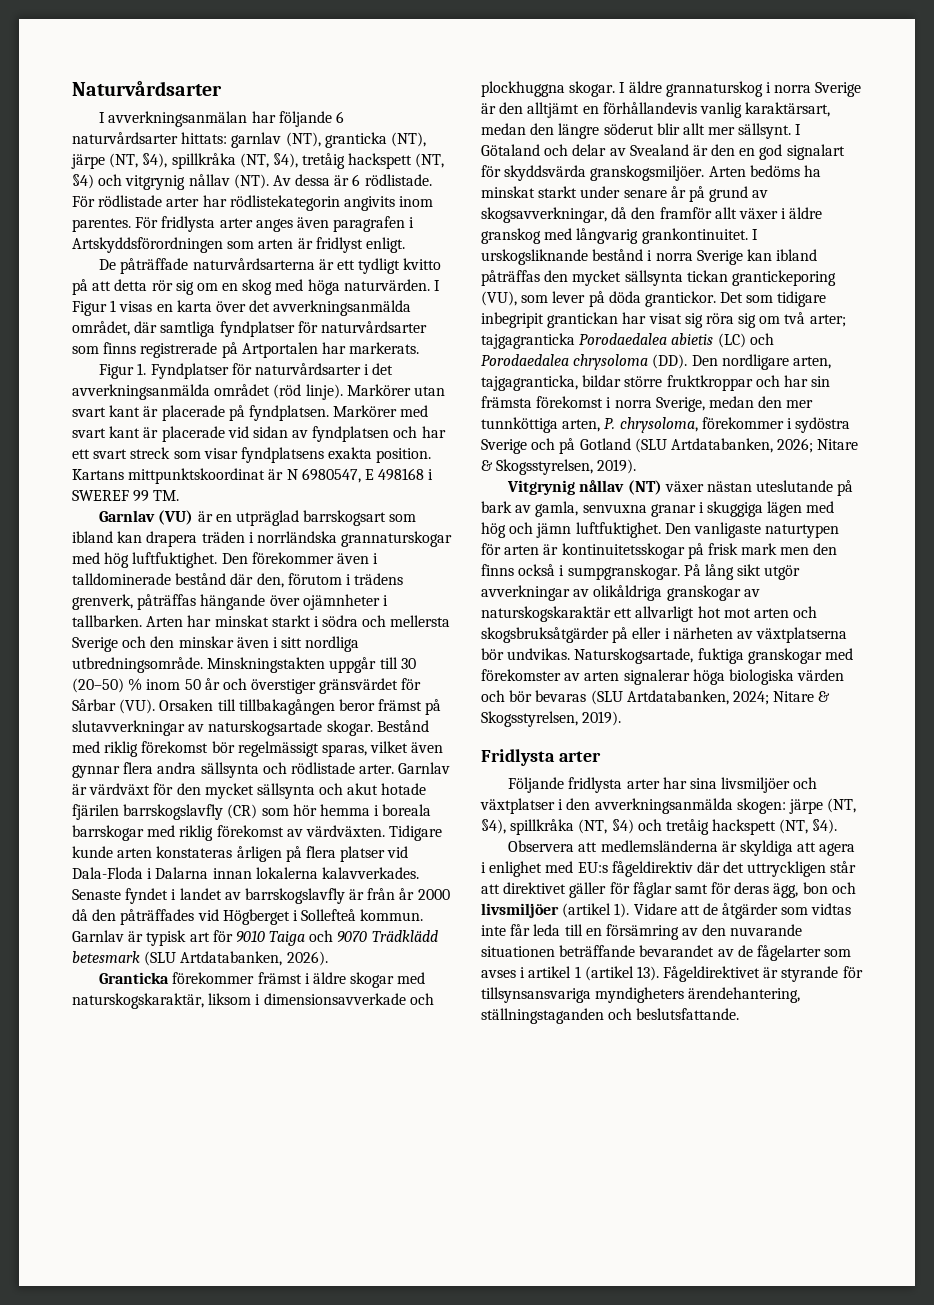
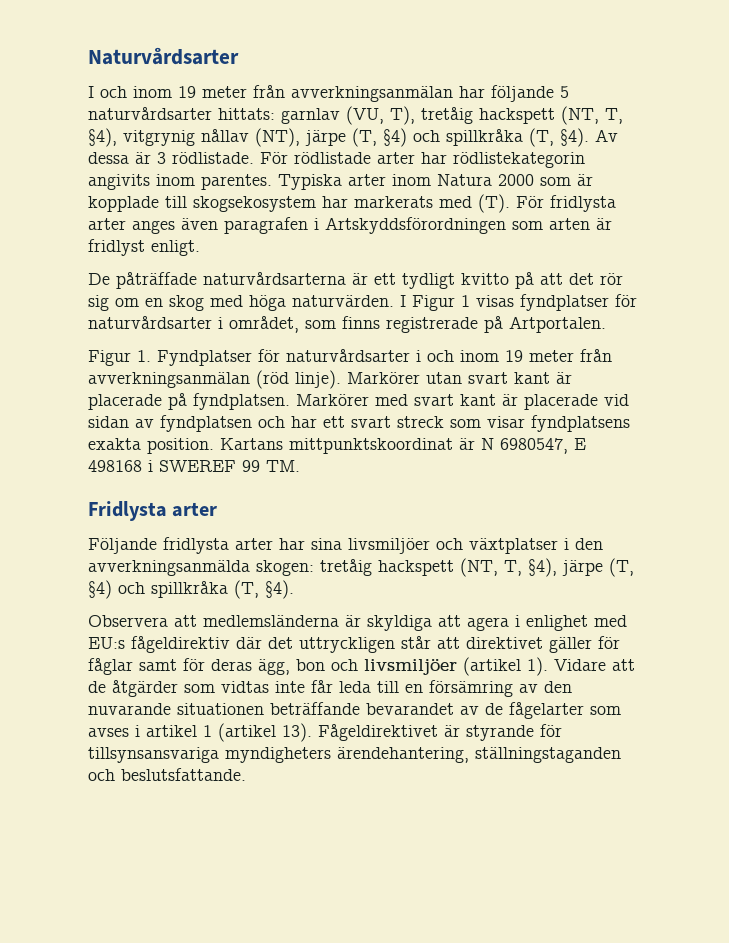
(106, 117) none -> [100,85,285,98] och inom 19 meter från
[335,111,344,123] 6 -> [560,86,569,98] 5
[285,132,426,148] [71,153,445,169] [72,174,269,190] (NT), granticka (NT), järpe (NT, §4), spillkråka (NT, §4), tretåig hackspett (NT, §4) och vitgrynig nållav (NT). -> [346,106,623,125] [88,128,589,147] (VU, T), tretåig hackspett (NT, T, §4), vitgrynig nållav (NT), järpe (T, §4) och spillkråka (T, §4).
[352,174,361,186] 6 -> [157,152,166,164] 3
(131, 225) none -> [278,174,593,190] [88,194,510,213] Typiska arter inom Natura 2000 som är kopplade till skogsekosystem har markerats med (T).
[114,279,148,291] detta -> [569,273,594,285] det
[156,300,412,316] [72,321,216,337] en karta över det avverkningsanmälda området, där samtliga -> (514, 301) none
(427, 327) none -> [218,316,299,333] i området,
[241,342,420,358] Artportalen har markerats. -> [509,316,606,333] Artportalen.
[372,363,394,375] [72,384,271,400] det avverkningsanmälda området -> [427,349,612,362] [88,372,250,388] och inom 19 meter från avverkningsanmälan
[99,510,417,526] [72,531,453,547] [72,552,379,568] [72,573,404,588] [72,594,388,610] [72,615,451,627] [72,636,360,652] [72,657,416,673] [72,678,422,694] [72,699,442,715] [72,720,429,736] [72,741,444,757] [72,762,451,778] [72,783,427,799] [72,804,432,820] [72,825,443,841] [72,846,409,862] [72,867,419,879] [72,888,450,904] [72,909,424,925] [72,930,438,946] [72,951,328,966] [99,972,426,988] [72,993,434,1009] [481,81,862,97] [481,102,831,118] [481,123,802,139] [481,144,845,160] [481,165,821,181] [481,186,769,202] [481,207,823,223] [481,228,758,244] [481,249,818,265] [481,270,836,286] [481,291,827,307] [481,312,846,328] [481,333,774,349] [481,354,831,370] [481,375,831,391] [481,396,814,412] [481,417,851,433] [481,438,859,454] [481,459,637,475] [507,480,854,496] [481,501,835,517] [481,522,840,538] [481,543,838,559] [481,564,801,580] [481,585,760,601] [481,606,818,622] [481,627,848,643] [481,648,853,664] [481,669,845,685] [481,690,831,705] [481,711,622,727] // Garnlav (VU) är en utpräglad barrskogsart som ibland kan drapera träden i norrländska grannaturskogar med hög luftfuktighet. Den förekommer även i talldominerade bestånd där den, förutom i trädens grenverk, påträffas hängande över ojämnheter i tallbarken. Arten har minskat starkt i södra och mellersta Sverige och den minskar även i sitt nordliga utbredningsområde. Minskningstakten uppgår till 30 (20–50) % inom 50 år och överstiger gränsvärdet för Sårbar (VU). Orsaken till tillbakagången beror främst på slutavverkningar av naturskogsartade skogar. Bestånd med riklig förekomst bör regelmässigt sparas, vilket även gynnar flera andra sällsynta och rödlistade arter. Garnlav är värdväxt för den mycket sällsynta och akut hotade fjärilen barrskogslavfly (CR) som hör hemma i boreala barrskogar med riklig förekomst av värdväxten. Tidigare kunde arten konstateras årligen på flera platser vid Dala-Floda i Dalarna innan lokalerna kalavverkades. Senaste fyndet i landet av barrskogslavfly är från år 2000 då den påträffades vid Högberget i Sollefteå kommun. Garnlav är typisk art för 9010 Taiga och 9070 Trädklädd betesmark (SLU Artdatabanken, 2026). // Granticka förekommer främst i äldre skogar med naturskogskaraktär, liksom i dimensionsavverkade och plockhuggna skogar. I äldre grannaturskog i norra Sverige är den alltjämt en förhållandevis vanlig karaktärsart, medan den längre söderut blir allt mer sällsynt. I Götaland och delar av Svealand är den en god signalart för skyddsvärda granskogsmiljöer. Arten bedöms ha minskat starkt under senare år på grund av skogsavverkningar, då den framför allt växer i äldre granskog med långvarig grankontinuitet. I urskogsliknande bestånd i norra Sverige kan ibland påträffas den mycket sällsynta tickan grantickeporing (VU), som lever på döda grantickor. Det som tidigare inbegripit grantickan har visat sig röra sig om två arter; tajgagranticka Porodaedalea abietis (LC) och Porodaedalea chrysoloma (DD). Den nordligare arten, tajgagranticka, bildar större fruktkroppar och har sin främsta förekomst i norra Sverige, medan den mer tunnköttiga arten, P. chrysoloma, förekommer i sydöstra Sverige och på Gotland (SLU Artdatabanken, 2026; Nitare & Skogsstyrelsen, 2019). // Vitgrynig nållav (NT) växer nästan uteslutande på bark av gamla, senvuxna granar i skuggiga lägen med hög och jämn luftfuktighet. Den vanligaste naturtypen för arten är kontinuitetsskogar på frisk mark men den finns också i sumpgranskogar. På lång sikt utgör avverkningar av olikåldriga granskogar av naturskogskaraktär ett allvarligt hot mot arten och skogsbruksåtgärder på eller i närheten av växtplatserna bör undvikas. Naturskogsartade, fuktiga granskogar med förekomster av arten signalerar höga biologiska värden och bör bevaras (SLU Artdatabanken, 2024; Nitare & Skogsstyrelsen, 2019). -> (300, 466) none
[788,798,857,814] [481,819,809,835] järpe (NT, §4), spillkråka (NT, §4) och tretåig hackspett (NT, -> [320,558,634,577] [88,580,259,599] tretåig hackspett (NT, T, §4), järpe (T, §4) och spillkråka (T,

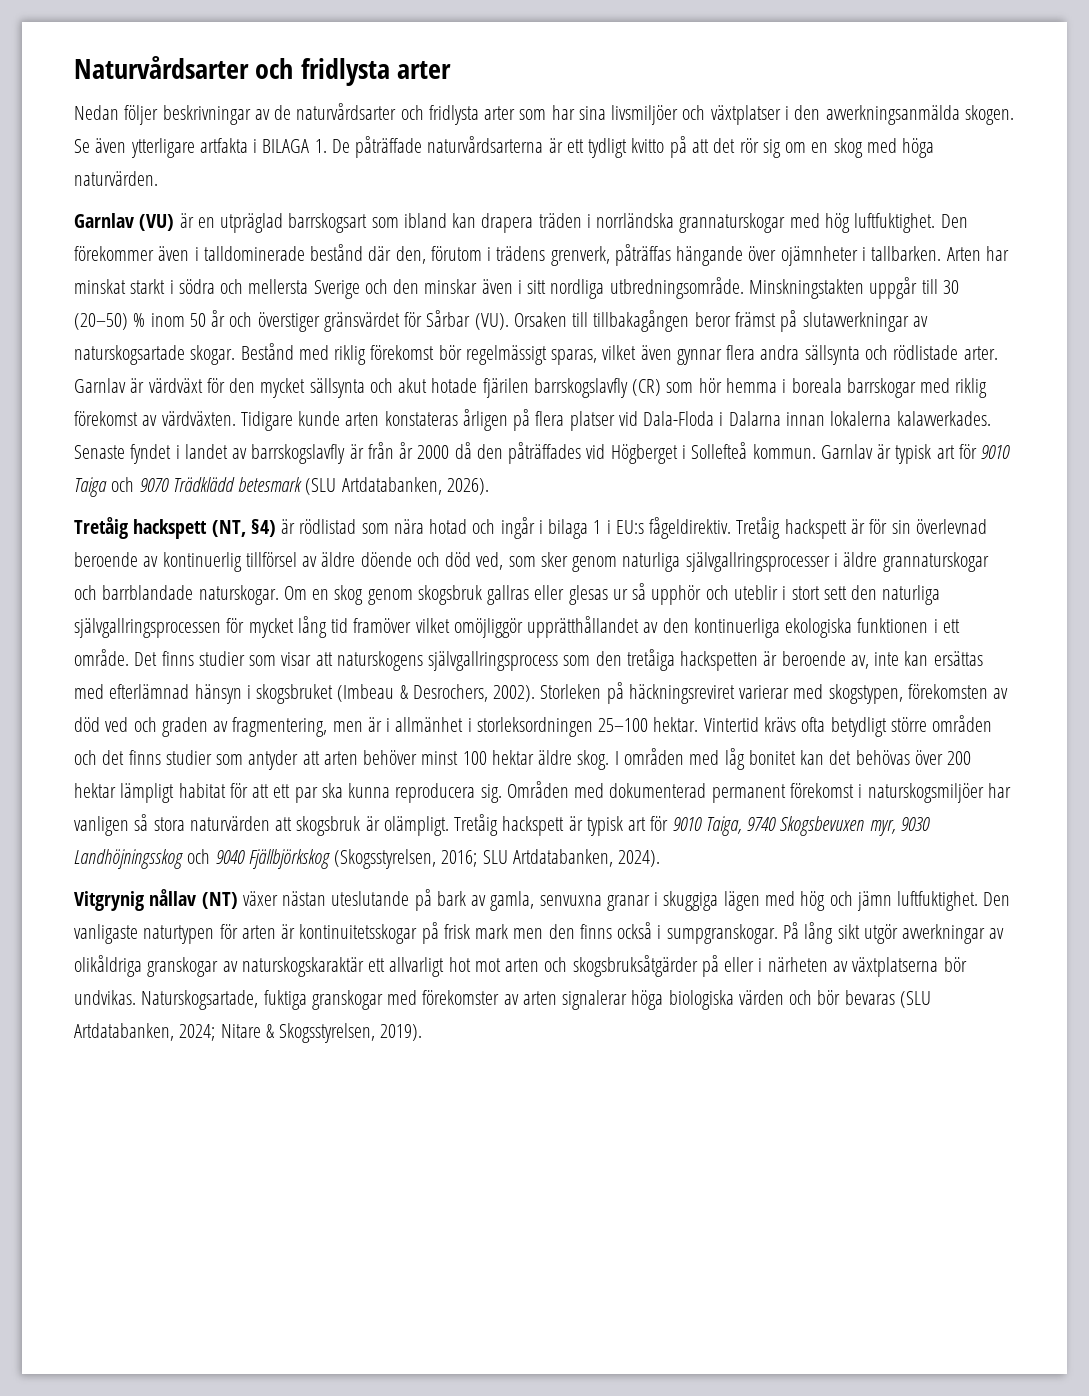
[88,85,569,102] [88,106,623,125] [88,128,618,147] [88,152,585,168] [88,174,593,190] [88,194,616,213] [88,217,612,234] [88,239,200,256] // I och inom 19 meter från avverkningsanmälan har följande 5 naturvårdsarter hittats: garnlav (VU, T), tretåig hackspett (NT, T, §4), vitgrynig nållav (NT), järpe (T, §4) och spillkråka (T, §4). Av dessa är 3 rödlistade. För rödlistade arter har rödlistekategorin angivits inom parentes. Typiska arter inom Natura 2000 som är kopplade till skogsekosystem har markerats med (T). För fridlysta arter anges även paragrafen i Artskyddsförordningen som arten är fridlyst enligt. // -> [255,58,452,86] [74,103,1014,125] [74,138,327,158] och fridlysta arter // Nedan följer beskrivningar av de naturvårdsarter och fridlysta arter som har sina livsmiljöer och växtplatser i den avverkningsanmälda skogen. Se även ytterligare artfakta i BILAGA 1.
[400,294,637,311] [88,316,606,333] [88,349,612,366] [88,370,572,389] [88,393,629,410] [88,415,630,432] [88,438,586,454] [88,460,300,472] [88,501,218,521] [88,537,603,554] [88,558,634,577] [88,580,294,599] [88,615,627,631] [88,636,620,653] [88,657,635,676] [88,680,572,697] [88,702,621,719] [88,723,562,742] [88,747,621,763] [88,768,246,781] I Figur 1 visas fyndplatser för naturvårdsarter i området, som finns registrerade på Artportalen. // Figur 1. Fyndplatser för naturvårdsarter i och inom 19 meter från avverkningsanmälan (röd linje). Markörer utan svart kant är placerade på fyndplatsen. Markörer med svart kant är placerade vid sidan av fyndplatsen och har ett svart streck som visar fyndplatsens exakta position. Kartans mittpunktskoordinat är N 6980547, E 498168 i SWEREF 99 TM. // Fridlysta arter // Följande fridlysta arter har sina livsmiljöer och växtplatser i den avverkningsanmälda skogen: tretåig hackspett (NT, T, §4), järpe (T, §4) och spillkråka (T, §4). // Observera att medlemsländerna är skyldiga att agera i enlighet med EU:s fågeldirektiv där det uttryckligen står att direktivet gäller för fåglar samt för deras ägg, bon och livsmiljöer (artikel 1). Vidare att de åtgärder som vidtas inte får leda till en försämring av den nuvarande situationen beträffande bevarandet av de fågelarter som avses i artikel 1 (artikel 13). Fågeldirektivet är styrande för tillsynsansvariga myndigheters ärendehantering, ställningstaganden och beslutsfattande. -> [74,213,968,233] [74,244,1009,266] [74,277,959,299] [74,310,928,332] [74,343,998,365] [74,378,988,398] [74,409,991,431] [74,442,1011,464] [74,477,489,497] [74,517,987,539] [74,552,989,572] [74,583,941,605] [74,616,960,638] [74,649,983,671] [74,682,1009,704] [74,715,993,737] [74,748,972,770] [74,781,1011,803] [74,814,931,836] [74,849,661,869] [74,889,1011,911] [74,922,1005,944] [74,955,967,977] [74,990,931,1010] [74,1023,423,1043] // Garnlav (VU) är en utpräglad barrskogsart som ibland kan drapera träden i norrländska grannaturskogar med hög luftfuktighet. Den förekommer även i talldominerade bestånd där den, förutom i trädens grenverk, påträffas hängande över ojämnheter i tallbarken. Arten har minskat starkt i södra och mellersta Sverige och den minskar även i sitt nordliga utbredningsområde. Minskningstakten uppgår till 30 (20–50) % inom 50 år och överstiger gränsvärdet för Sårbar (VU). Orsaken till tillbakagången beror främst på slutavverkningar av naturskogsartade skogar. Bestånd med riklig förekomst bör regelmässigt sparas, vilket även gynnar flera andra sällsynta och rödlistade arter. Garnlav är värdväxt för den mycket sällsynta och akut hotade fjärilen barrskogslavfly (CR) som hör hemma i boreala barrskogar med riklig förekomst av värdväxten. Tidigare kunde arten konstateras årligen på flera platser vid Dala-Floda i Dalarna innan lokalerna kalavverkades. Senaste fyndet i landet av barrskogslavfly är från år 2000 då den påträffades vid Högberget i Sollefteå kommun. Garnlav är typisk art för 9010 Taiga och 9070 Trädklädd betesmark (SLU Artdatabanken, 2026). // Tretåig hackspett (NT, §4) är rödlistad som nära hotad och ingår i bilaga 1 i EU:s fågeldirektiv. Tretåig hackspett är för sin överlevnad beroende av kontinuerlig tillförsel av äldre döende och död ved, som sker genom naturliga självgallringsprocesser i äldre grannaturskogar och barrblandade naturskogar. Om en skog genom skogsbruk gallras eller glesas ur så upphör och uteblir i stort sett den naturliga självgallringsprocessen för mycket lång tid framöver vilket omöjliggör upprätthållandet av den kontinuerliga ekologiska funktionen i ett område. Det finns studier som visar att naturskogens självgallringsprocess som den tretåiga hackspetten är beroende av, inte kan ersättas med efterlämnad hänsyn i skogsbruket (Imbeau & Desrochers, 2002). Storleken på häckningsreviret varierar med skogstypen, förekomsten av död ved och graden av fragmentering, men är i allmänhet i storleksordningen 25–100 hektar. Vintertid krävs ofta betydligt större områden och det finns studier som antyder att arten behöver minst 100 hektar äldre skog. I områden med låg bonitet kan det behövas över 200 hektar lämpligt habitat för att ett par ska kunna reproducera sig. Områden med dokumenterad permanent förekomst i naturskogsmiljöer har vanligen så stora naturvärden att skogsbruk är olämpligt. Tretåig hackspett är typisk art för 9010 Taiga, 9740 Skogsbevuxen myr, 9030 Landhöjningsskog och 9040 Fjällbjörkskog (Skogsstyrelsen, 2016; SLU Artdatabanken, 2024). // Vitgrynig nållav (NT) växer nästan uteslutande på bark av gamla, senvuxna granar i skuggiga lägen med hög och jämn luftfuktighet. Den vanligaste naturtypen för arten är kontinuitetsskogar på frisk mark men den finns också i sumpgranskogar. På lång sikt utgör avverkningar av olikåldriga granskogar av naturskogskaraktär ett allvarligt hot mot arten och skogsbruksåtgärder på eller i närheten av växtplatserna bör undvikas. Naturskogsartade, fuktiga granskogar med förekomster av arten signalerar höga biologiska värden och bör bevaras (SLU Artdatabanken, 2024; Nitare & Skogsstyrelsen, 2019).

